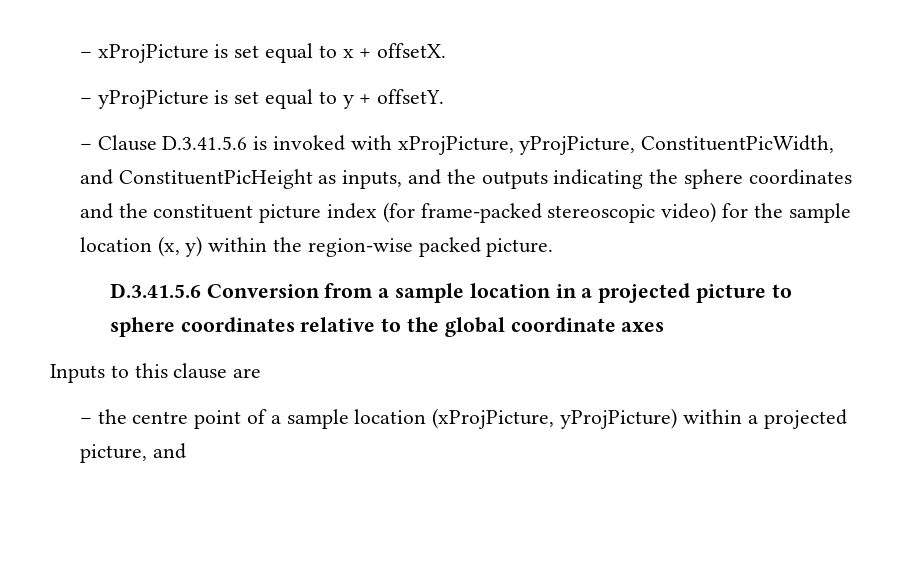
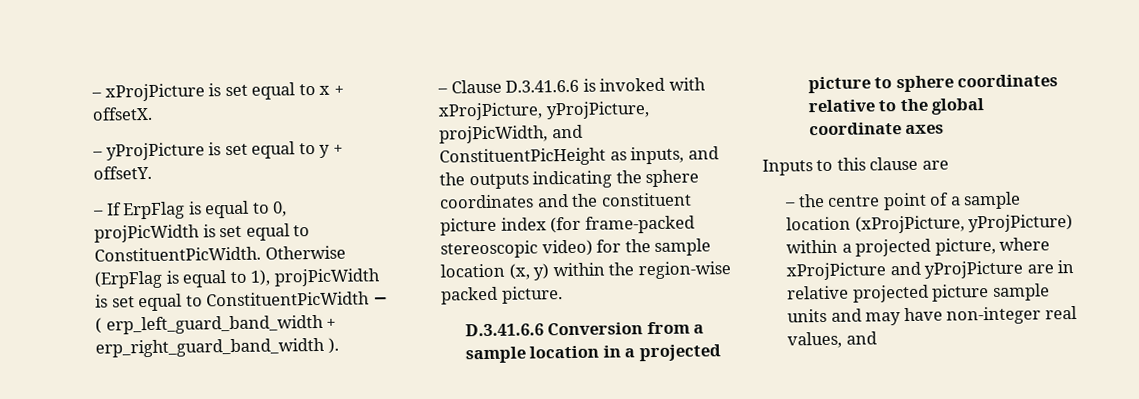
(445, 96) none -> [93,200,288,220] [94,223,311,243] [94,245,346,262] [94,268,381,289] [95,291,388,312] [95,314,337,335] [95,337,339,358] // – If ErpFlag is equal to 0, projPicWidth is set equal to ConstituentPicWidth. Otherwise (ErpFlag is equal to 1), projPicWidth is set equal to ConstituentPicWidth − ( erp_left_guard_band_width + erp_right_guard_band_width ).
[162,136,248,150] D.3.41.5.6 -> [505,79,580,93] D.3.41.6.6
[641,135,835,153] ConstituentPicWidth, -> [439,125,549,144] projPicWidth,
[109,283,201,298] D.3.41.5.6 -> [464,323,544,337] D.3.41.6.6
(147, 453) none -> [999,237,1051,251] [786,260,1075,281] [787,283,1050,303] [787,305,1077,326] [787,331,843,349] where xProjPicture and yProjPicture are in relative projected picture sample units and may have non-integer real values,

